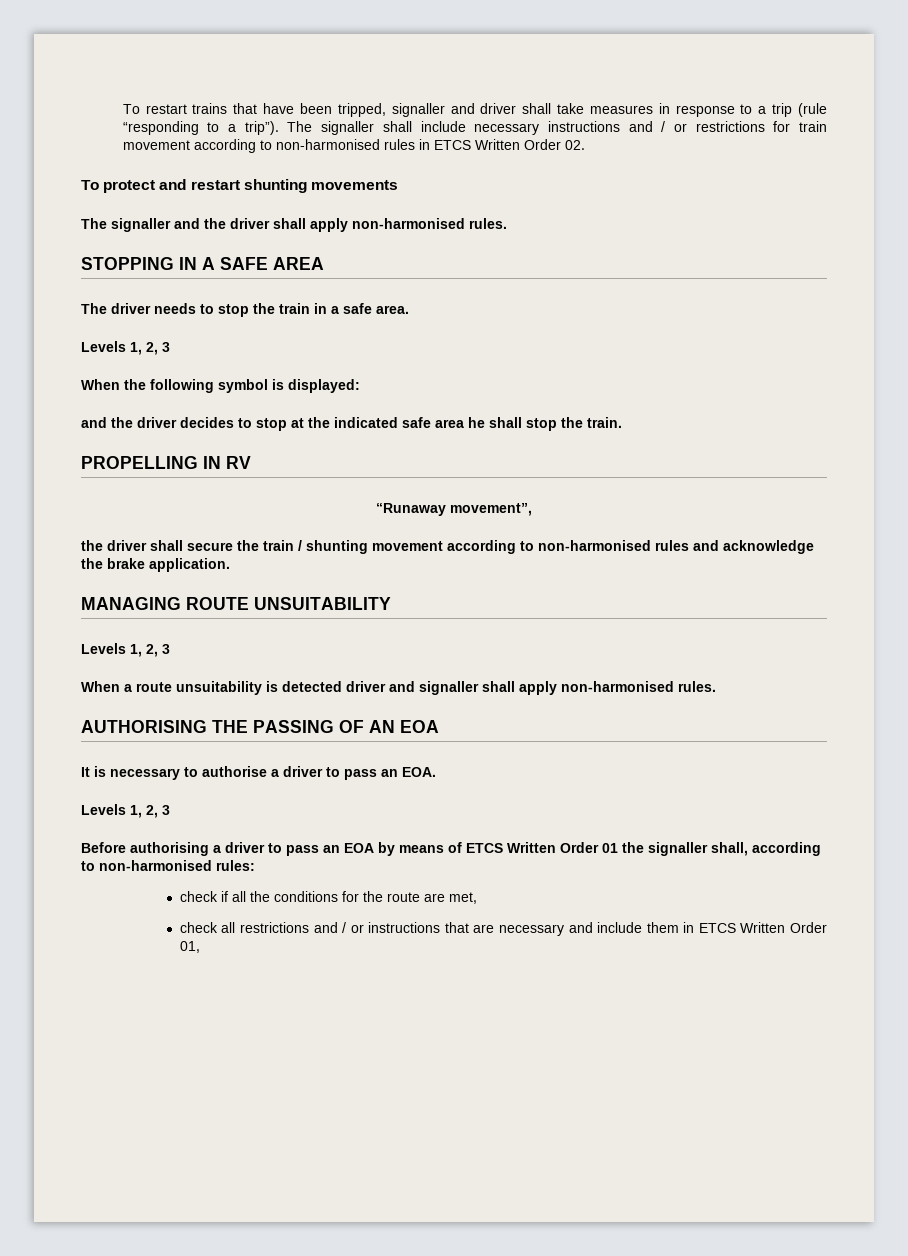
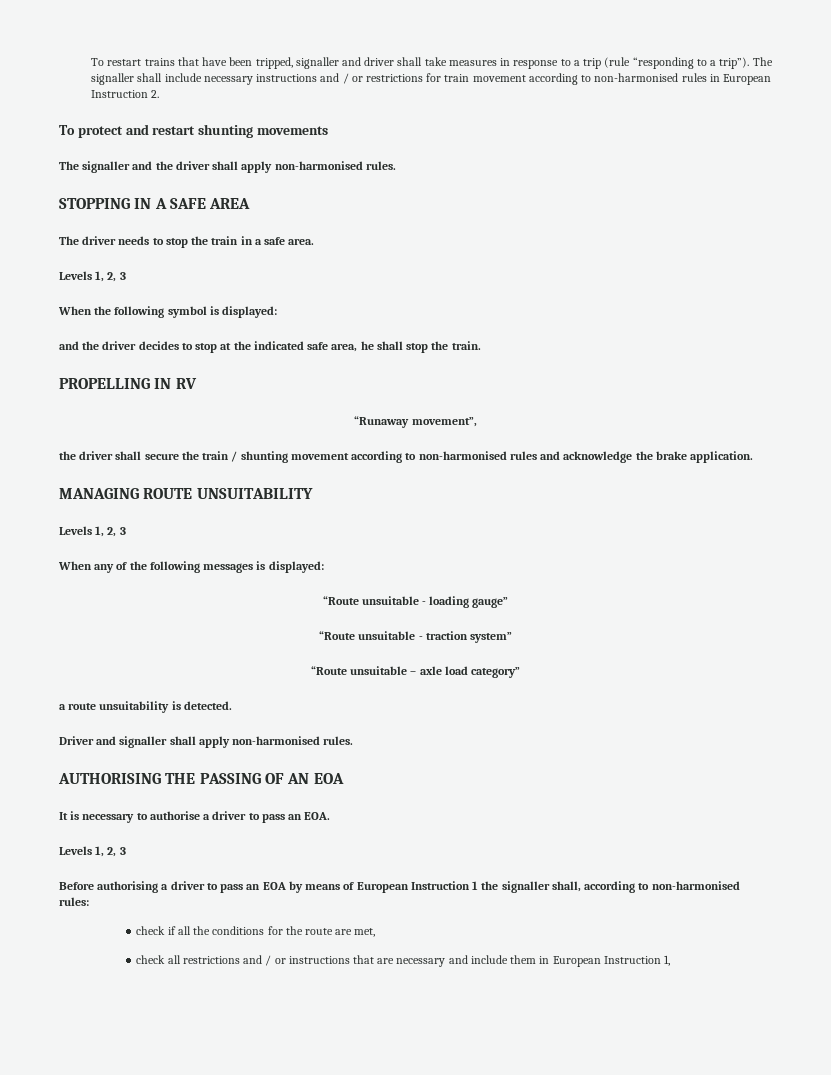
[433,139,585,150] ETCS Written Order 02. -> [723,74,772,85] [91,90,160,98] European Instruction 2.
[435,419,464,428] area -> [331,343,358,352] area,
(120, 686) none -> [94,561,324,573] [322,596,509,608] [319,631,512,643] [310,666,521,678] any of the following messages is displayed: // “Route unsuitable - loading gauge” // “Route unsuitable - traction system” // “Route unsuitable – axle load category” //
[282,681,386,692] detected driver -> [183,701,232,710] [59,736,94,745] detected. // Driver
[466,842,618,853] ETCS Written Order 01 -> [356,881,479,893] European Instruction 1
[698,922,827,933] [179,941,200,953] ETCS Written Order 01, -> [552,955,671,967] European Instruction 1,

